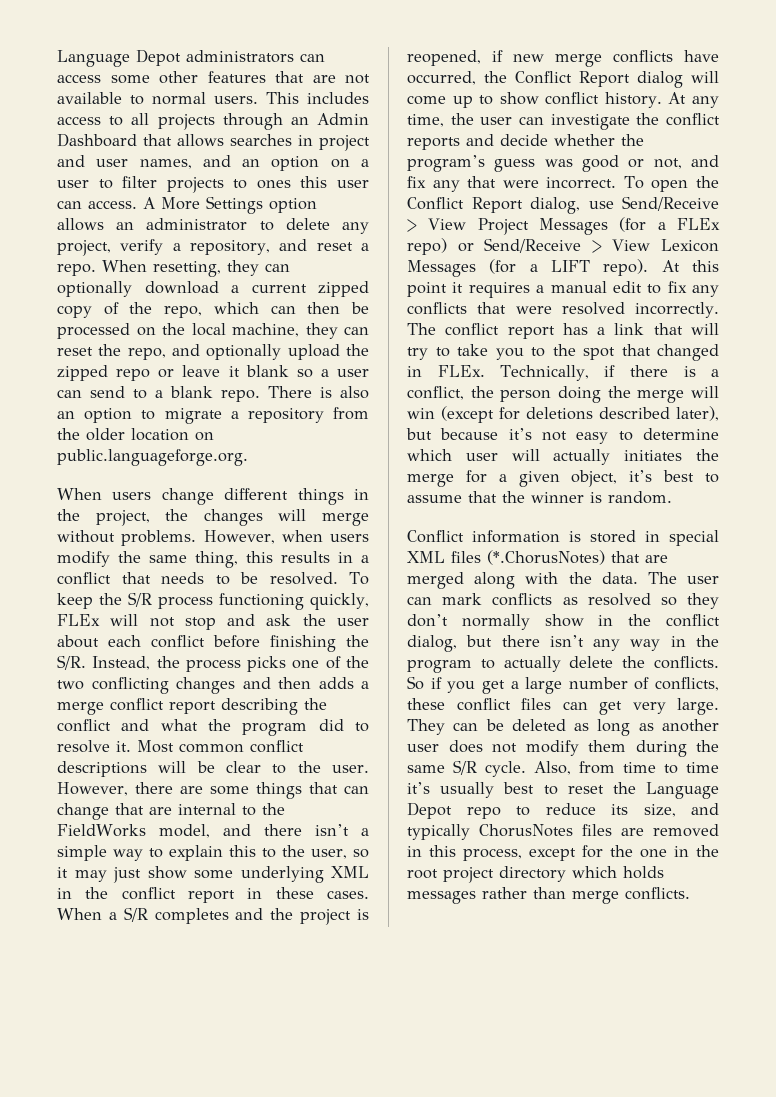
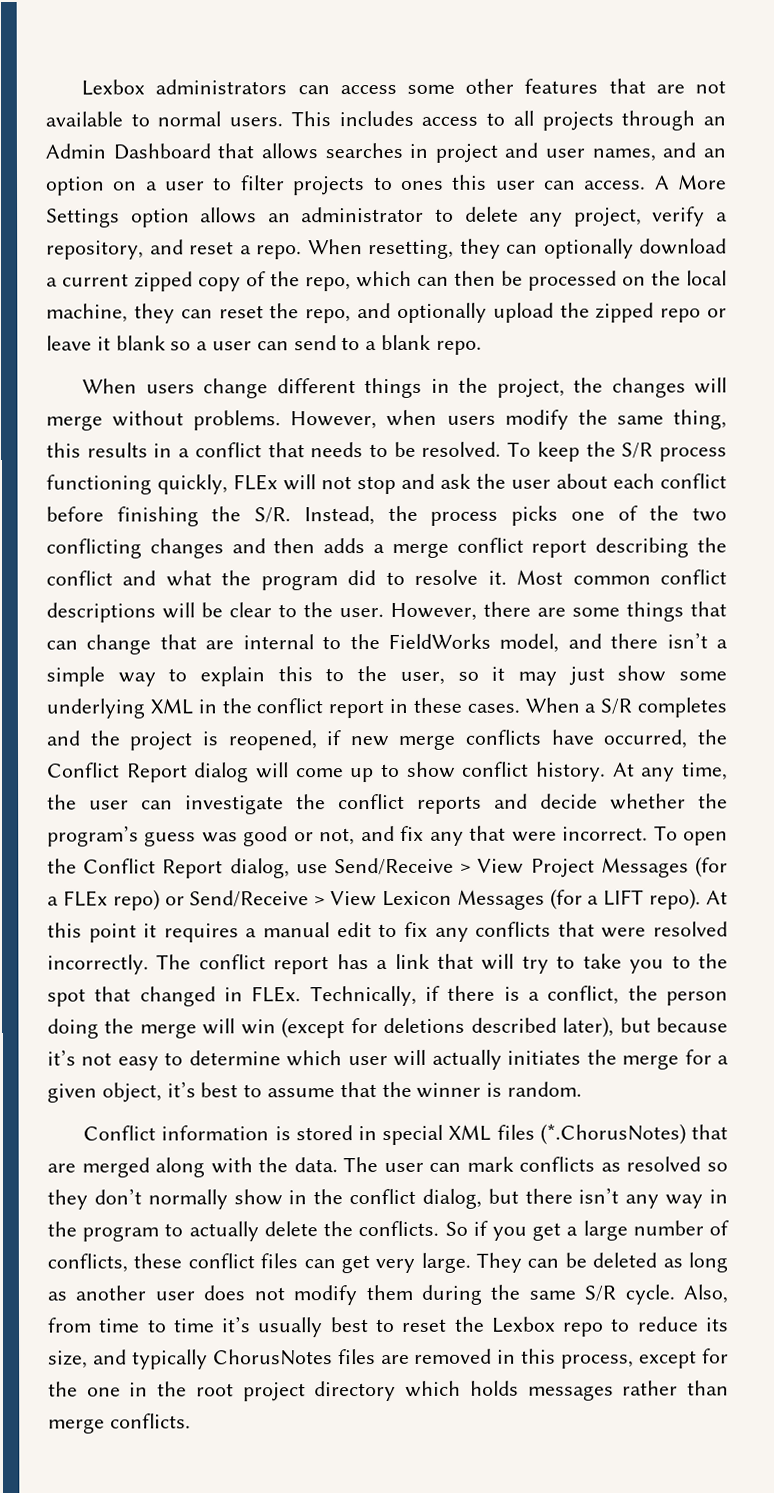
[57,49,181,67] Language Depot -> [81,79,146,96] Lexbox
[268,386,369,399] [57,407,369,424] [57,428,214,441] [57,449,248,466] There is also an option to migrate a repository from the older location on public.languageforge.org. -> (482, 347) none
[646,782,719,799] [407,802,452,819] Language Depot -> [490,1316,556,1333] Lexbox

